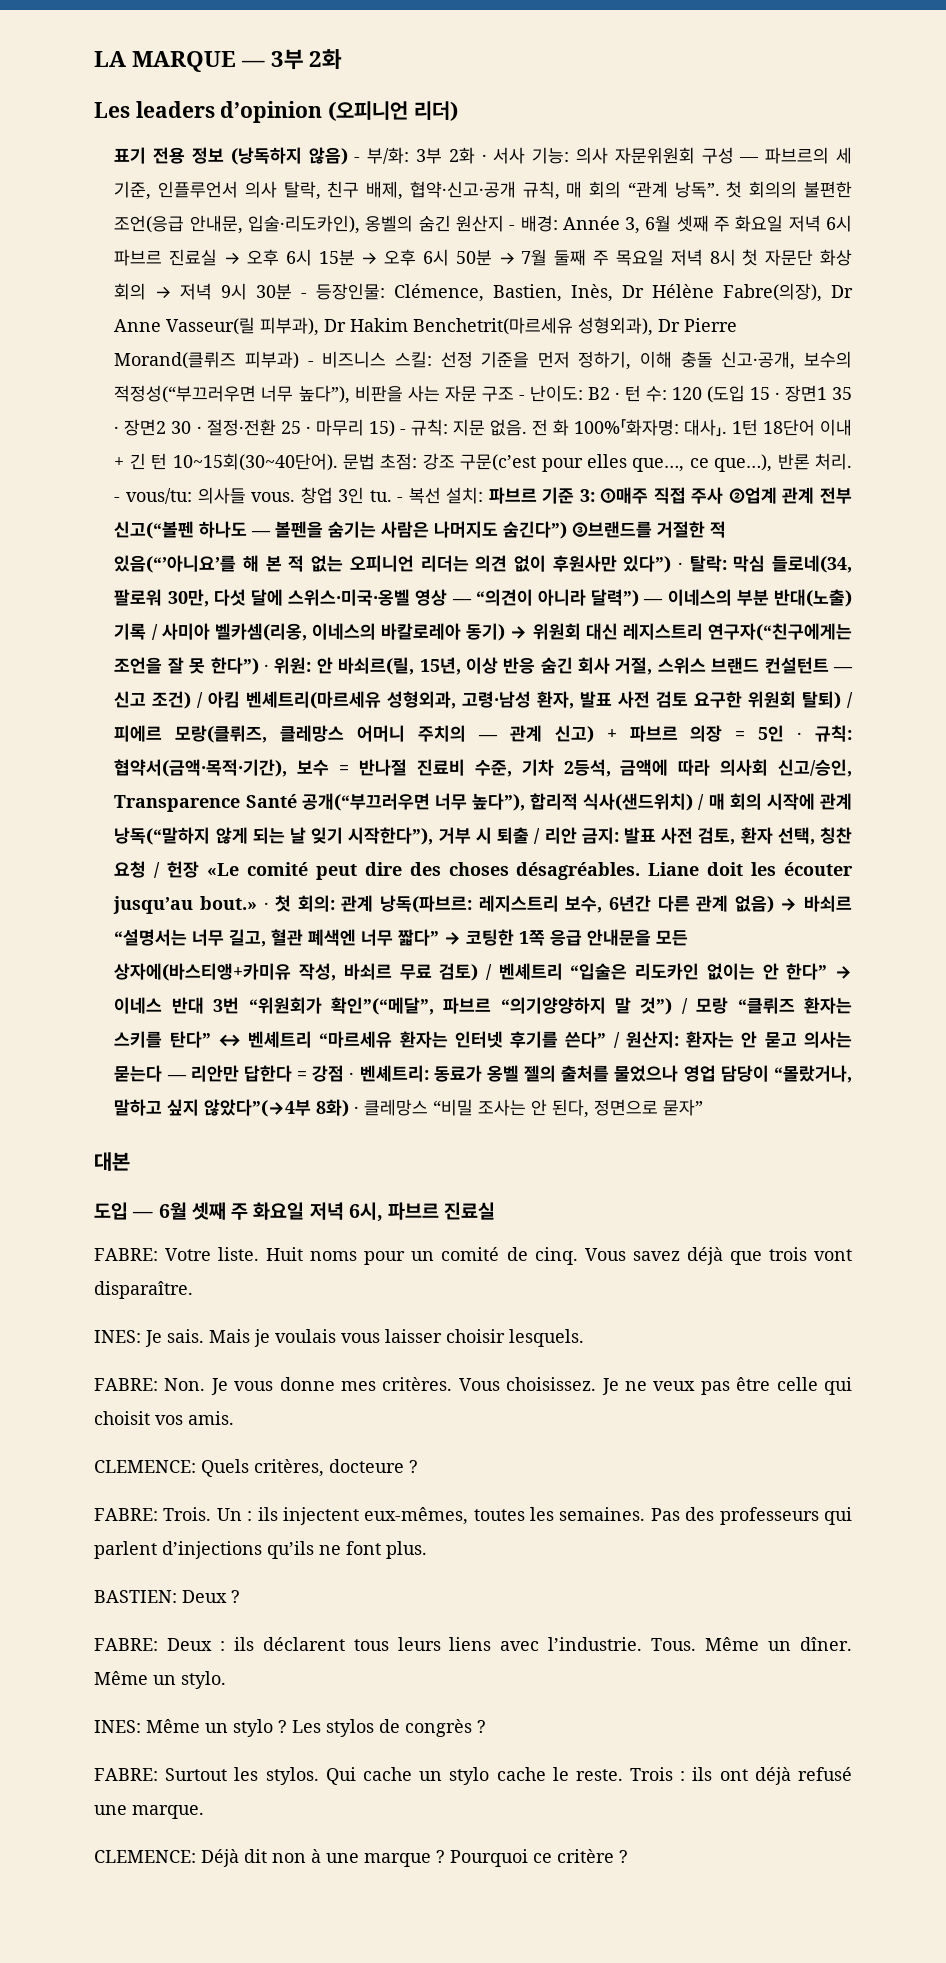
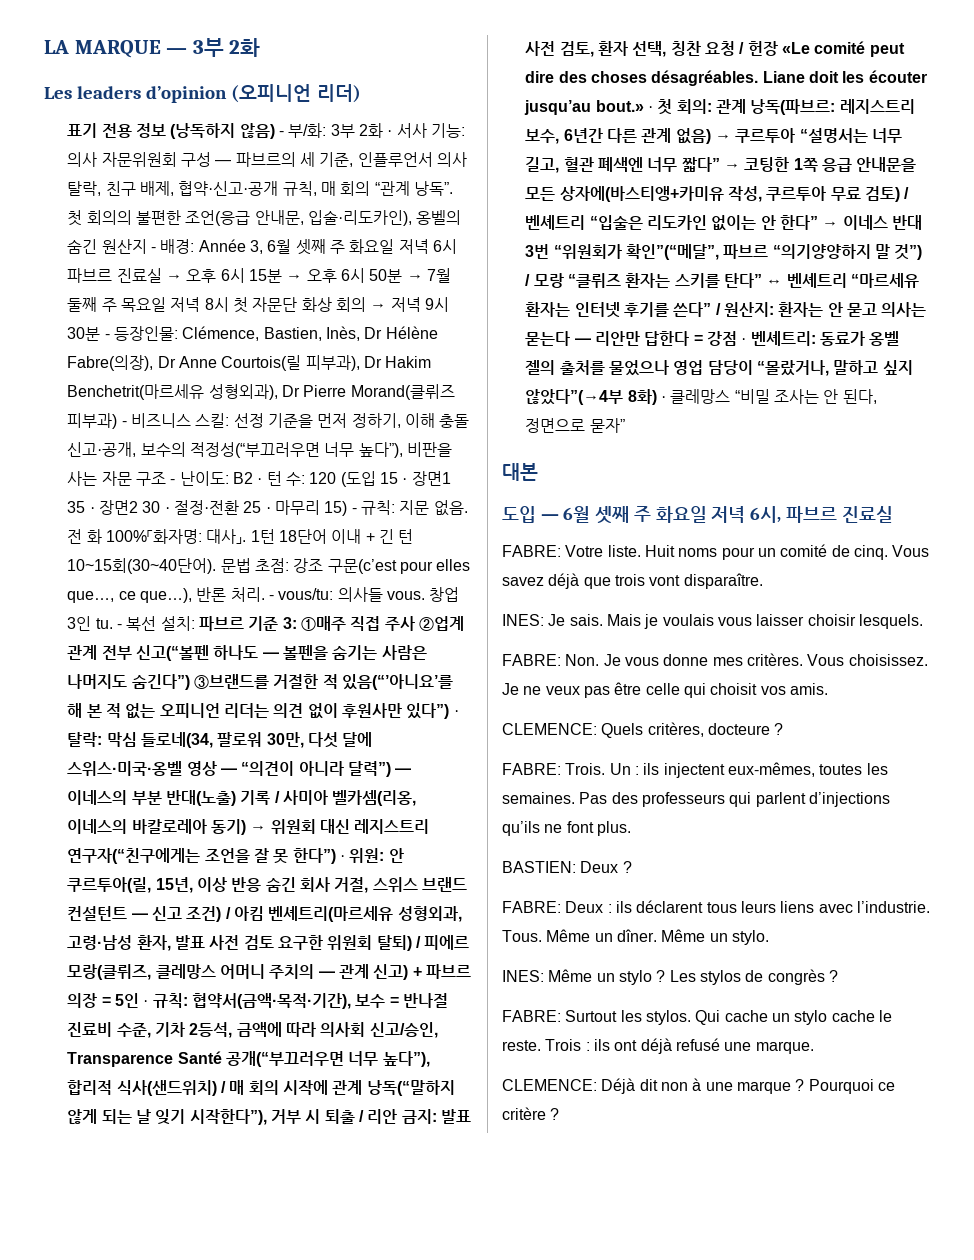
[166,317,256,335] Vasseur(릴 -> [221,355,302,371] Courtois(릴
[338,657,415,675] 바쇠르(릴, -> [67,877,152,893] 쿠르투아(릴,
[804,895,853,912] 바쇠르 -> [735,128,796,143] 쿠르투아
[343,963,392,980] 바쇠르 -> [766,186,827,201] 쿠르투아

